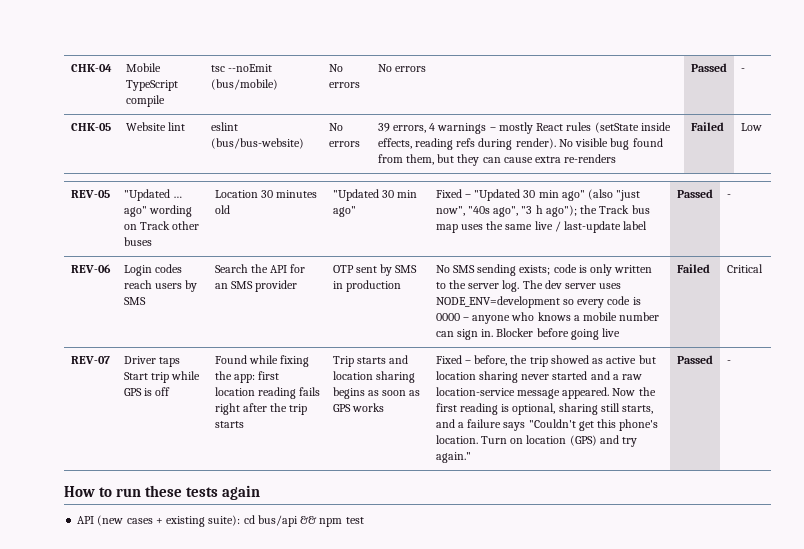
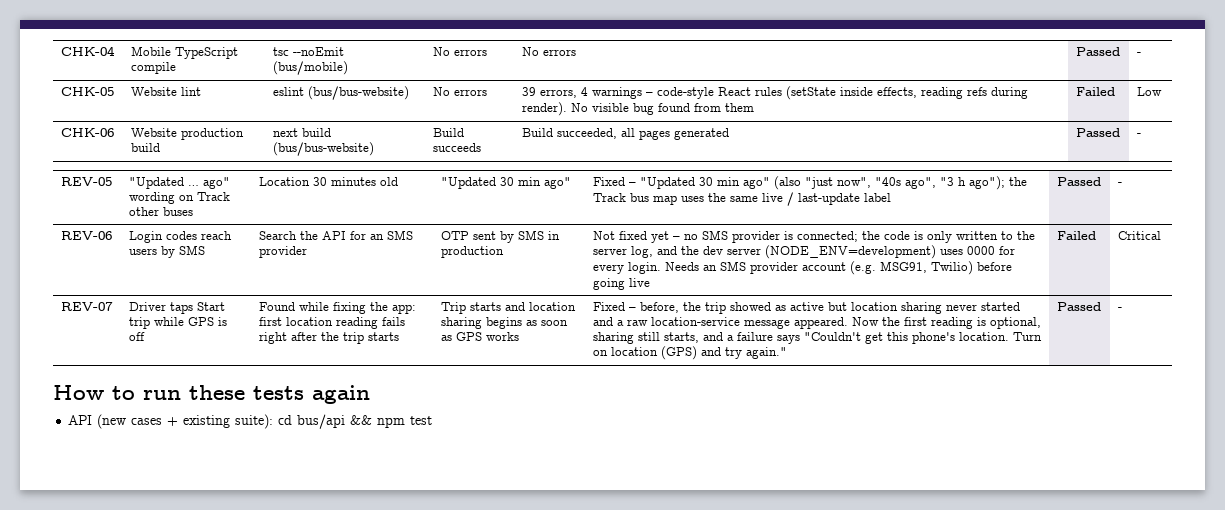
[498,122,533,134] mostly -> [657,87,715,99] code-style
[405,154,617,166] [690,122,724,131] [740,123,762,131] them, but they can cause extra re-renders | Failed | Low -> [725,103,755,112] [1076,87,1116,96] [1137,87,1163,96] [61,128,115,137] [131,128,245,140] [131,143,161,152] [273,128,332,137] [273,142,375,156] [433,128,465,137] [433,143,482,152] [522,128,730,140] [1076,128,1121,137] [1137,133,1142,137] them | Failed | Low // CHK-06 | Website production build | next build (bus/bus-website) | Build succeeds | Build succeeded, all pages generated | Passed | -
[435,264,551,276] No SMS sending exists; -> [593,230,881,243] Not fixed yet – no SMS provider is connected; the
[502,280,622,292] [435,296,641,308] [435,312,660,324] [435,328,534,340] log. The dev server uses NODE_ENV=development so every code is 0000 – anyone who knows a mobile number can sign in. Blocker -> [631,245,1016,259] [593,261,974,275] log, and the dev server (NODE_ENV=development) uses 0000 for every login. Needs an SMS provider account (e.g. MSG91, Twilio)

